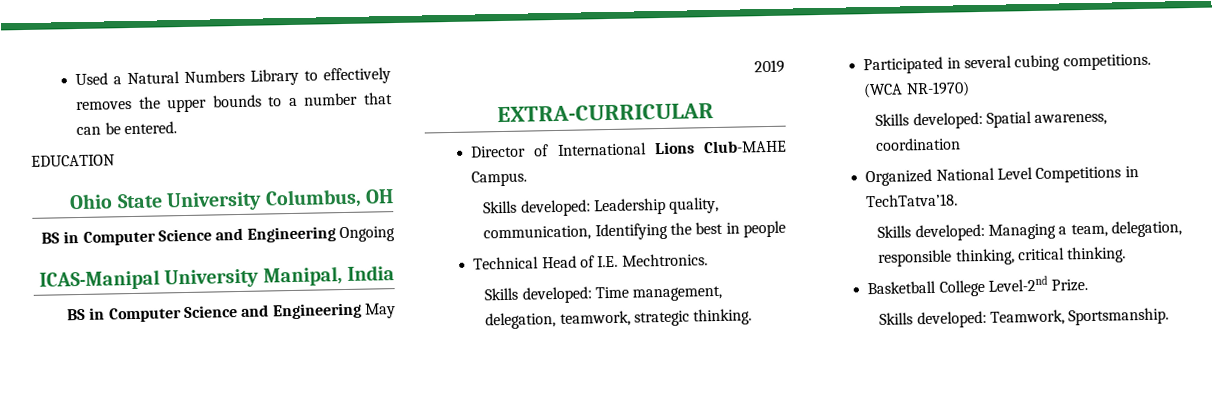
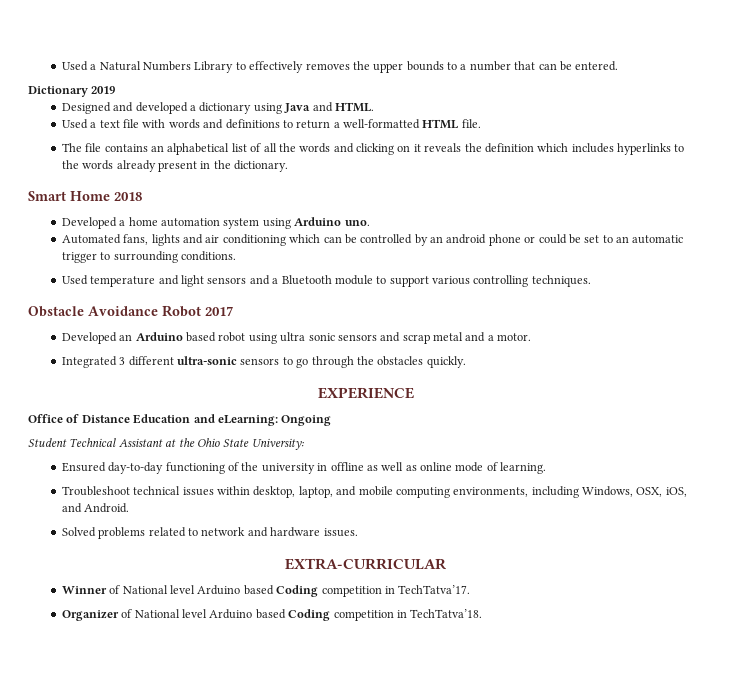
[31,154,115,167] [69,188,394,212] [41,226,396,246] [38,265,395,291] [67,302,396,323] [754,59,785,74] [496,103,714,123] [471,139,787,158] [471,170,528,187] [483,196,720,217] [483,220,786,242] [473,253,708,270] [484,285,723,304] [485,308,753,330] [863,53,1151,75] [863,81,970,99] [875,111,1108,130] [875,137,962,151] [865,166,1139,187] [866,193,959,208] [877,220,1182,242] [878,246,1127,267] [867,275,1089,297] [879,307,1170,329] EDUCATION // Ohio State University Columbus, OH // BS in Computer Science and Engineering Ongoing // ICAS-Manipal University Manipal, India // BS in Computer Science and Engineering May 2019 // EXTRA-CURRICULAR // Director of International Lions Club-MAHE Campus. // Skills developed: Leadership quality, communication, Identifying the best in people // Technical Head of I.E. Mechtronics. // Skills developed: Time management, delegation, teamwork, strategic thinking. // Participated in several cubing competitions. (WCA NR-1970) // Skills developed: Spatial awareness, coordination // Organized National Level Competitions in TechTatva’18. // Skills developed: Managing a team, delegation, responsible thinking, critical thinking. // Basketball College Level-2nd Prize. // Skills developed: Teamwork, Sportsmanship. -> [28,86,116,97] [61,102,374,114] [61,119,481,129] [61,143,685,155] [61,160,289,172] [28,191,142,201] [61,217,370,229] [61,234,684,246] [61,251,237,263] [61,275,591,287] [28,305,233,317] [61,332,532,344] [61,356,466,368] [317,387,414,399] [28,414,332,426] [28,438,304,450] [61,462,547,474] [61,486,687,498] [61,503,130,513] [61,527,358,539] [285,558,446,570] [61,585,471,597] [61,609,483,621] Dictionary 2019 // Designed and developed a dictionary using Java and HTML. // Used a text file with words and definitions to return a well-formatted HTML file. // The file contains an alphabetical list of all the words and clicking on it reveals the definition which includes hyperlinks to the words already present in the dictionary. // Smart Home 2018 // Developed a home automation system using Arduino uno. // Automated fans, lights and air conditioning which can be controlled by an android phone or could be set to an automatic trigger to surrounding conditions. // Used temperature and light sensors and a Bluetooth module to support various controlling techniques. // Obstacle Avoidance Robot 2017 // Developed an Arduino based robot using ultra sonic sensors and scrap metal and a motor. // Integrated 3 different ultra-sonic sensors to go through the obstacles quickly. // EXPERIENCE // Office of Distance Education and eLearning: Ongoing // Student Technical Assistant at the Ohio State University: // Ensured day-to-day functioning of the university in offline as well as online mode of learning. // Troubleshoot technical issues within desktop, laptop, and mobile computing environments, including Windows, OSX, iOS, and Android. // Solved problems related to network and hardware issues. // EXTRA-CURRICULAR // Winner of National level Arduino based Coding competition in TechTatva’17. // Organizer of National level Arduino based Coding competition in TechTatva’18.

